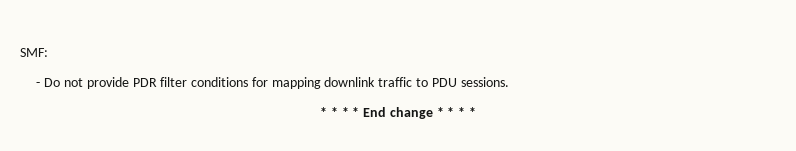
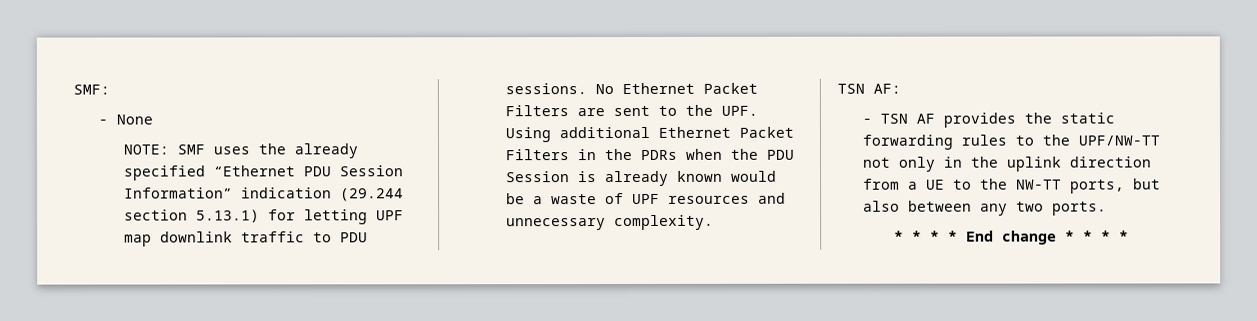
[44,77,321,89] Do not provide PDR filter conditions for mapping -> [116,114,154,125] [123,143,359,159] [124,165,405,181] [124,187,405,202] [124,209,405,225] [124,234,153,247] None // NOTE: SMF uses the already specified “Ethernet PDU Session Information” indication (29.244 section 5.13.1) for letting UPF map
(509, 82) none -> [595,82,759,95] [505,104,759,117] [505,126,795,143] [505,148,795,161] [506,170,778,187] [506,192,787,205] [506,214,715,231] [837,83,901,94] [862,112,1116,128] [862,134,1161,150] [862,156,1153,172] [863,178,1162,194] [863,200,1108,216] No Ethernet Packet Filters are sent to the UPF. Using additional Ethernet Packet Filters in the PDRs when the PDU Session is already known would be a waste of UPF resources and unnecessary complexity. // TSN AF: // - TSN AF provides the static forwarding rules to the UPF/NW-TT not only in the uplink direction from a UE to the NW-TT ports, but also between any two ports.

